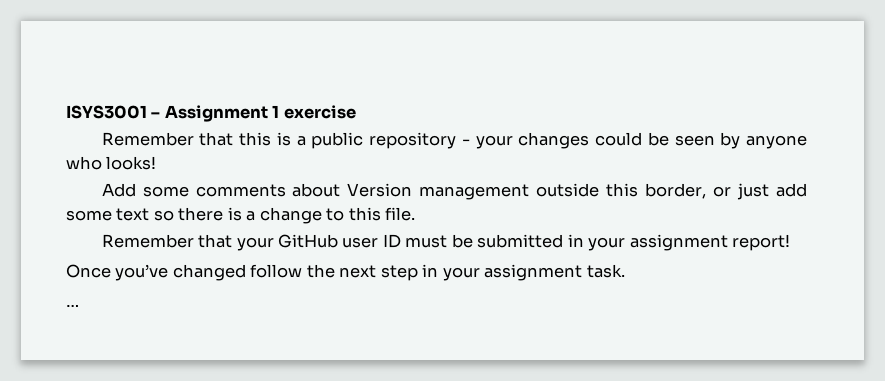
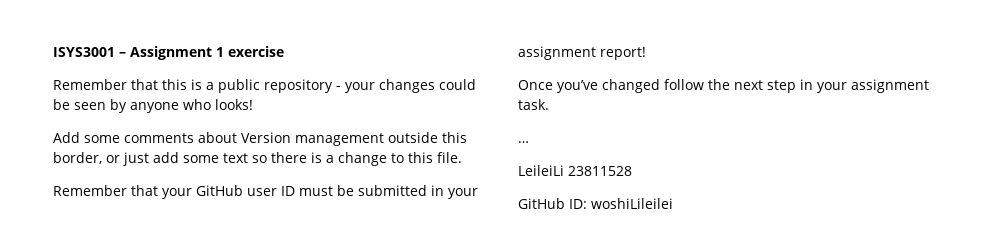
(79, 306) none -> [518,165,632,176] [518,198,673,209] // LeileiLi 23811528 // GitHub ID: woshiLileilei

